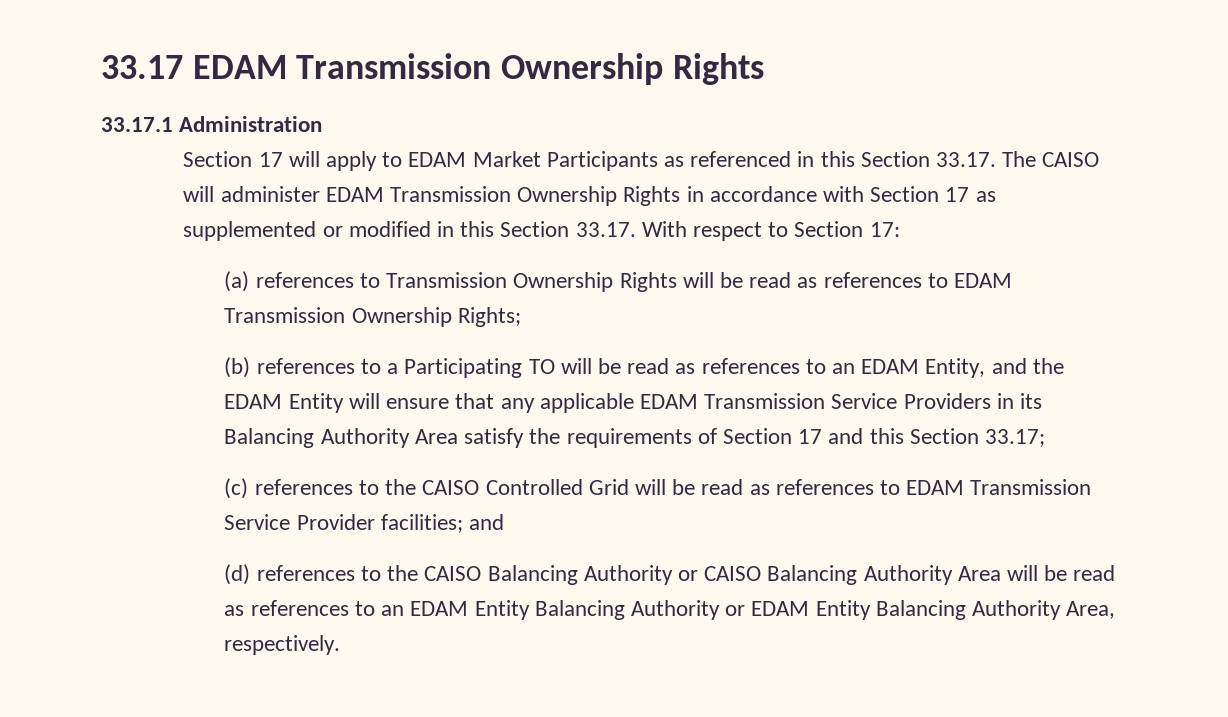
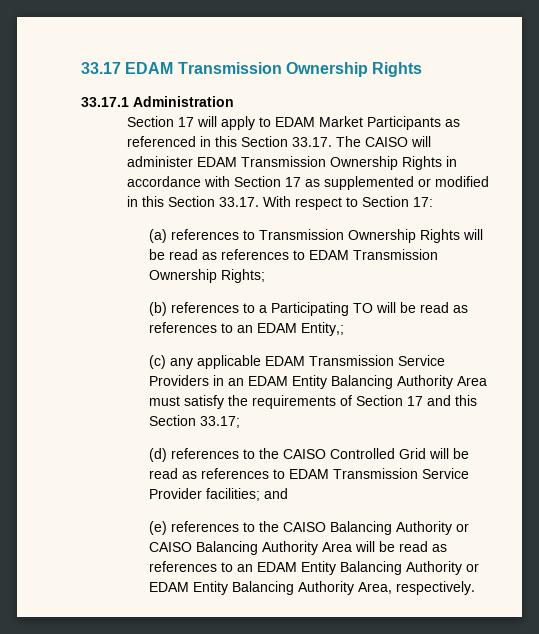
[925,358,1064,378] [224,393,495,413] Entity, and the EDAM Entity will ensure that -> [301,322,345,336] [149,355,167,369] Entity,; // (c)
[1019,393,1042,409] [224,428,458,448] its Balancing Authority Area -> [228,375,488,389] [149,396,181,406] an EDAM Entity Balancing Authority Area must
[224,478,249,499] (c) -> [149,448,168,462] (d)
[224,564,251,585] (d) -> [149,521,168,535] (e)

